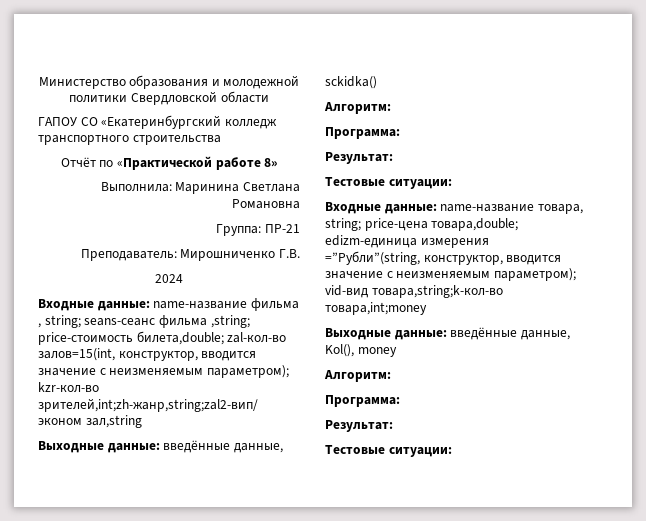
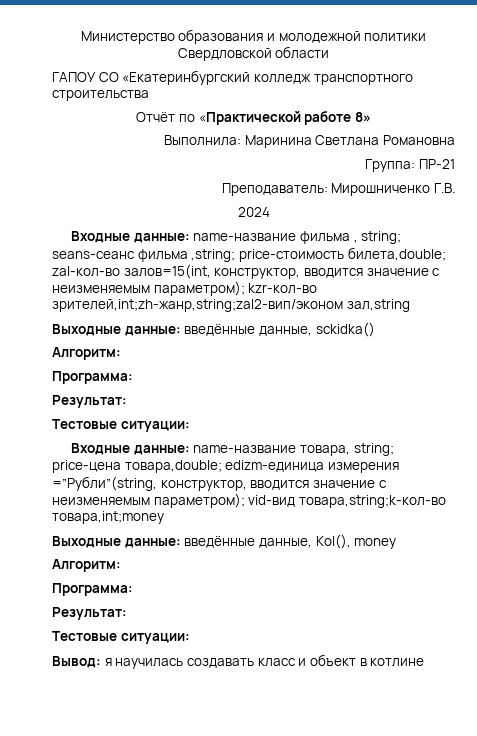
(452, 452) none -> [52,654,425,669] // Вывод: я научилась создавать класс и объект в котлине

